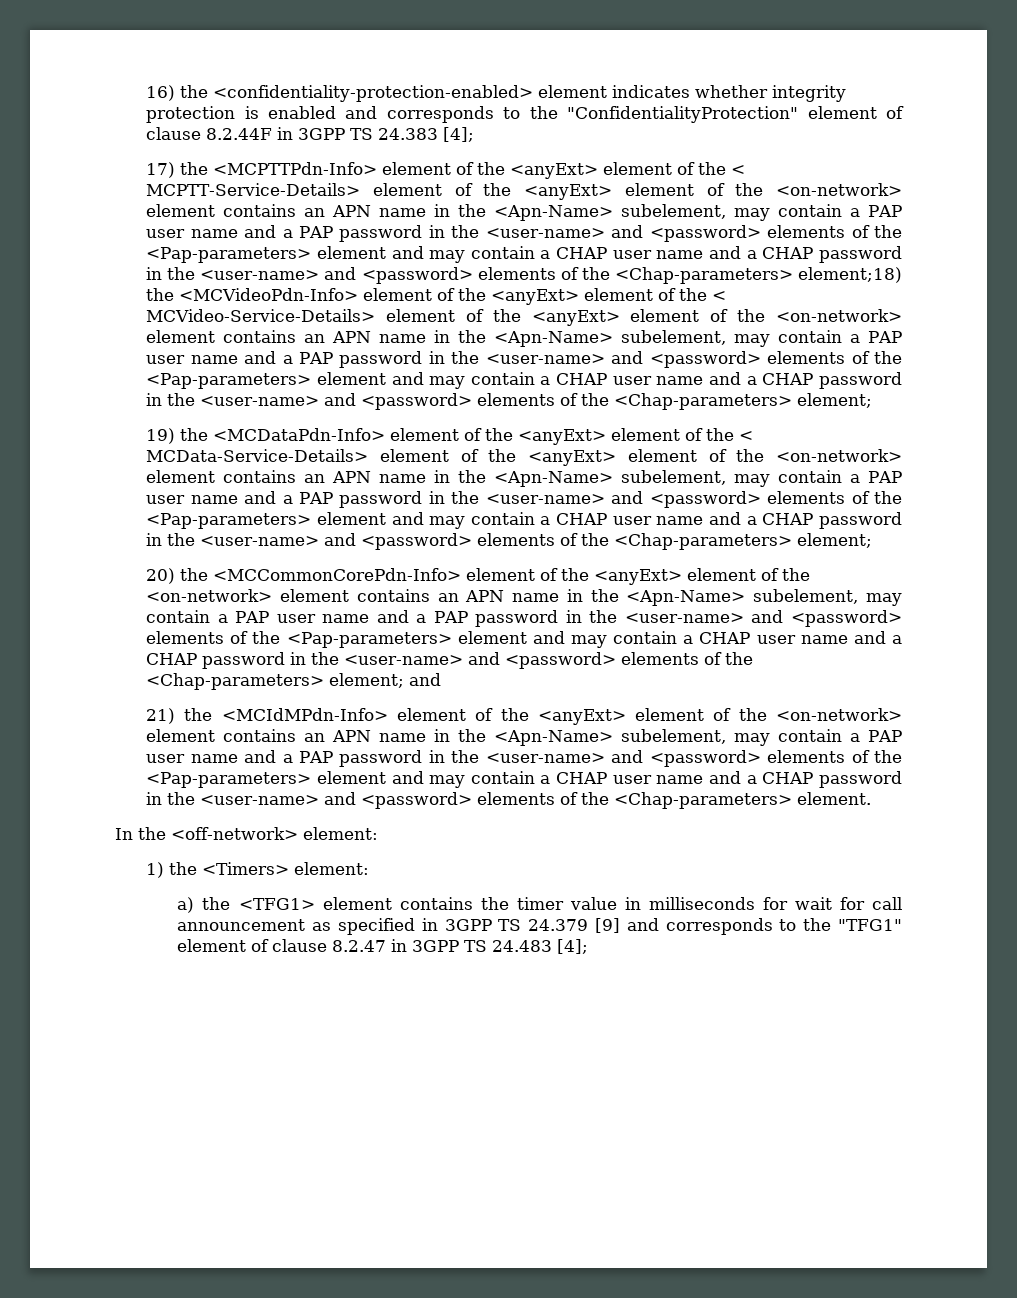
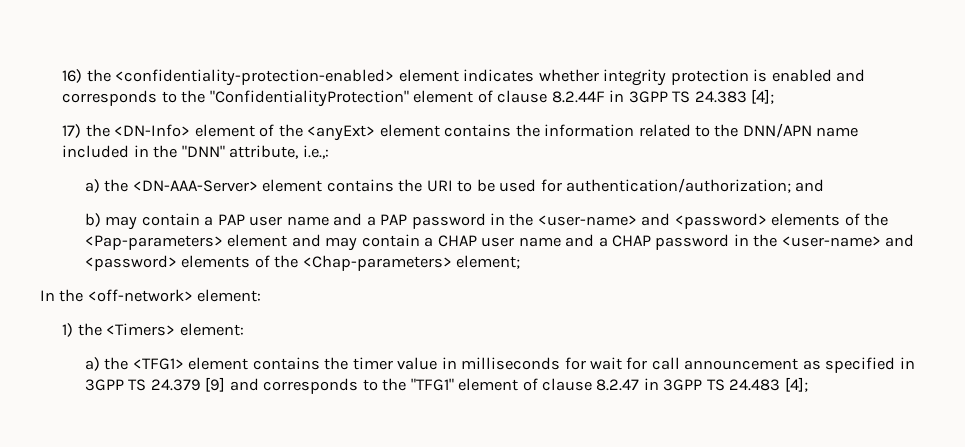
[213,162,746,179] [146,183,903,200] [146,204,903,221] [146,225,902,242] [146,246,902,263] [146,267,902,284] [146,288,727,305] [146,309,903,326] [146,330,727,347] <MCPTTPdn-Info> element of the <anyExt> element of the < MCPTT-Service-Details> element of the <anyExt> element of the <on-network> element contains an APN name in the <Apn-Name> subelement, may contain a PAP user name and a PAP password in the <user-name> and <password> elements of the <Pap-parameters> element and may contain a CHAP user name and a CHAP password in the <user-name> and <password> elements of the <Chap-parameters> element;18) the <MCVideoPdn-Info> element of the <anyExt> element of the < MCVideo-Service-Details> element of the <anyExt> element of the <on-network> element contains an APN name in the <Apn-Name> subelement, -> [114,123,859,141] [62,145,329,159] [84,178,825,193] [84,213,101,227] <DN-Info> element of the <anyExt> element contains the information related to the DNN/APN name included in the "DNN" attribute, i.e.,: // a) the <DN-AAA-Server> element contains the URI to be used for authentication/authorization; and // b)
[146,428,754,445] [146,449,903,466] [146,470,903,487] [146,491,902,508] [146,512,902,529] [146,533,873,550] [146,568,811,585] [146,589,902,606] [146,610,902,627] [146,631,903,648] [146,652,754,669] [146,673,442,690] [146,708,902,725] [146,729,903,746] [146,750,902,767] [146,771,902,788] [146,792,872,809] // 19) the <MCDataPdn-Info> element of the <anyExt> element of the < MCData-Service-Details> element of the <anyExt> element of the <on-network> element contains an APN name in the <Apn-Name> subelement, may contain a PAP user name and a PAP password in the <user-name> and <password> elements of the <Pap-parameters> element and may contain a CHAP user name and a CHAP password in the <user-name> and <password> elements of the <Chap-parameters> element; // 20) the <MCCommonCorePdn-Info> element of the <anyExt> element of the <on-network> element contains an APN name in the <Apn-Name> subelement, may contain a PAP user name and a PAP password in the <user-name> and <password> elements of the <Pap-parameters> element and may contain a CHAP user name and a CHAP password in the <user-name> and <password> elements of the <Chap-parameters> element; and // 21) the <MCIdMPdn-Info> element of the <anyExt> element of the <on-network> element contains an APN name in the <Apn-Name> subelement, may contain a PAP user name and a PAP password in the <user-name> and <password> elements of the <Pap-parameters> element and may contain a CHAP user name and a CHAP password in the <user-name> and <password> elements of the <Chap-parameters> element. -> (521, 262) none

